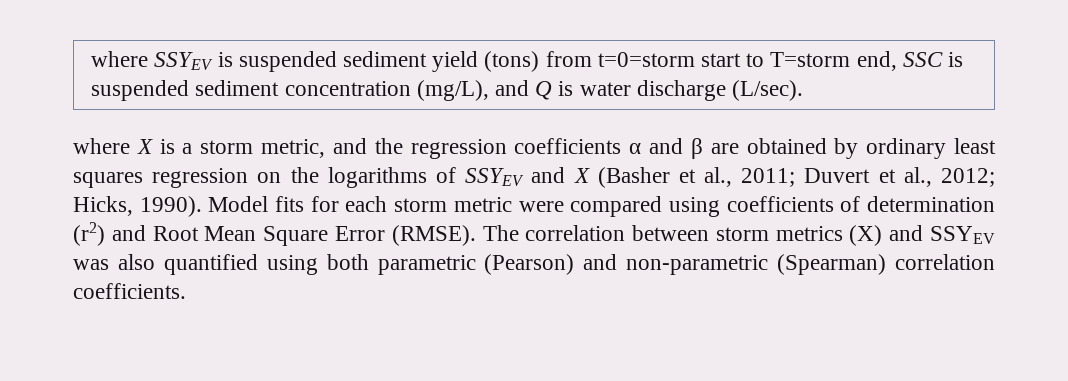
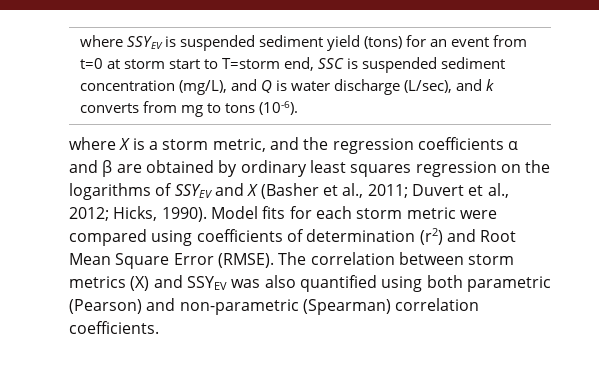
[545,51,695,67] from t=0=storm -> [406,35,528,47] [80,58,166,69] for an event from t=0 at storm
[731,80,803,101] (L/sec). -> [404,79,495,93] [80,101,299,117] (L/sec), and k converts from mg to tons (10-6).

